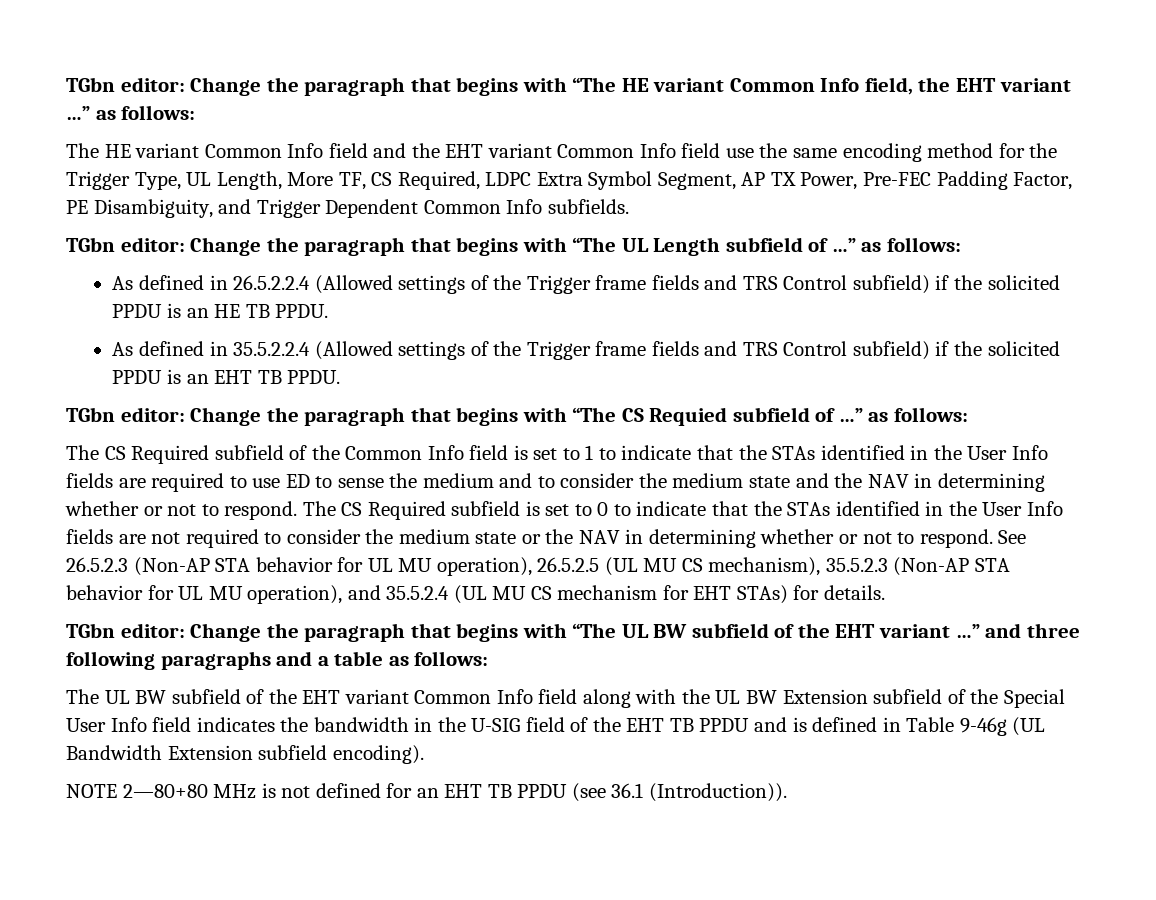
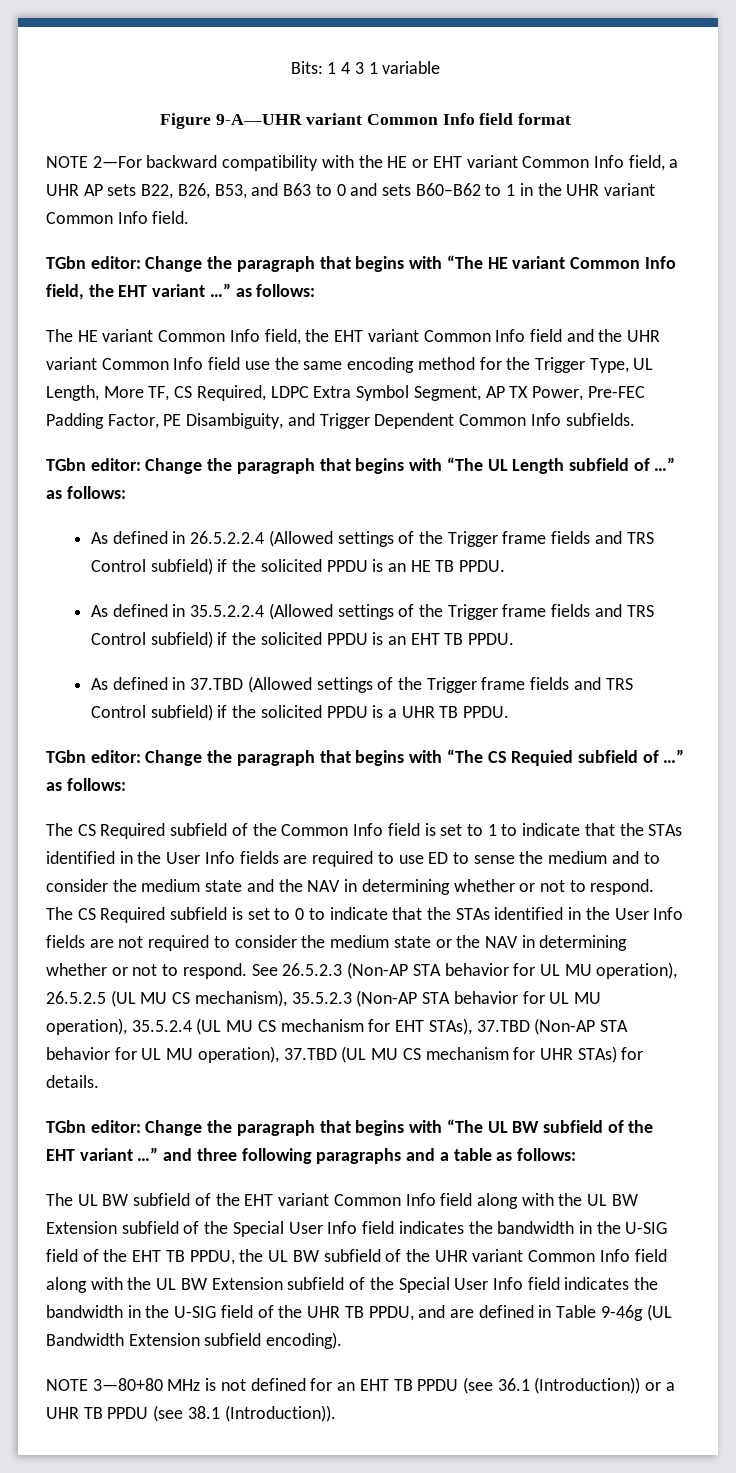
(66, 84) none -> [290,61,441,74] [159,113,572,129] [46,155,679,171] [46,183,656,199] [46,211,190,224] Bits: 1 4 3 1 variable // Figure 9-A—UHR variant Common Info field format // NOTE 2—For backward compatibility with the HE or EHT variant Common Info field, a UHR AP sets B22, B26, B53, and B63 to 0 and sets B60–B62 to 1 in the UHR variant Common Info field. //
(324, 150) none -> [264,329,526,345] field, the EHT variant Common Info
[445,144,484,158] EHT -> [627,330,661,342] UHR
(341, 377) none -> [90,676,633,693] [90,704,510,721] // As defined in 37.TBD (Allowed settings of the Trigger frame fields and TRS Control subfield) if the solicited PPDU is a UHR TB PPDU.
[347,585,381,600] and -> (127, 1026) none
(732, 593) none -> [428,1018,628,1035] [46,1046,573,1063] STAs), 37.TBD (Non-AP STA behavior for UL MU operation), 37.TBD (UL MU CS mechanism for UHR
[699,717,807,732] PPDU and is -> [189,1249,667,1265] [46,1277,659,1293] [46,1305,474,1321] PPDU, the UL BW subfield of the UHR variant Common Info field along with the UL BW Extension subfield of the Special User Info field indicates the bandwidth in the U-SIG field of the UHR TB PPDU, and are
[122,784,208,798] 2—80+80 -> [92,1378,163,1391] 3—80+80
(644, 790) none -> [534,1377,675,1394] [46,1405,220,1422] (Introduction)) or a UHR TB PPDU (see 38.1

